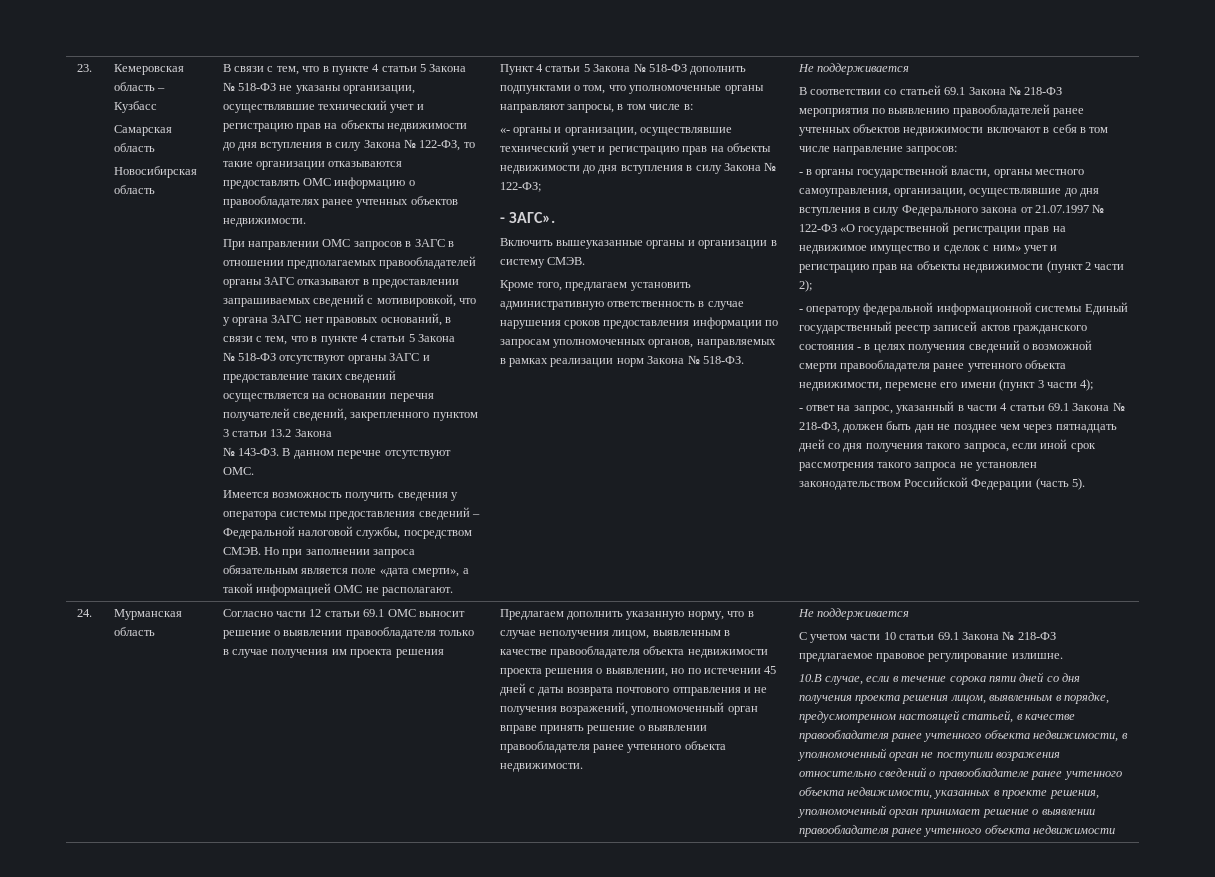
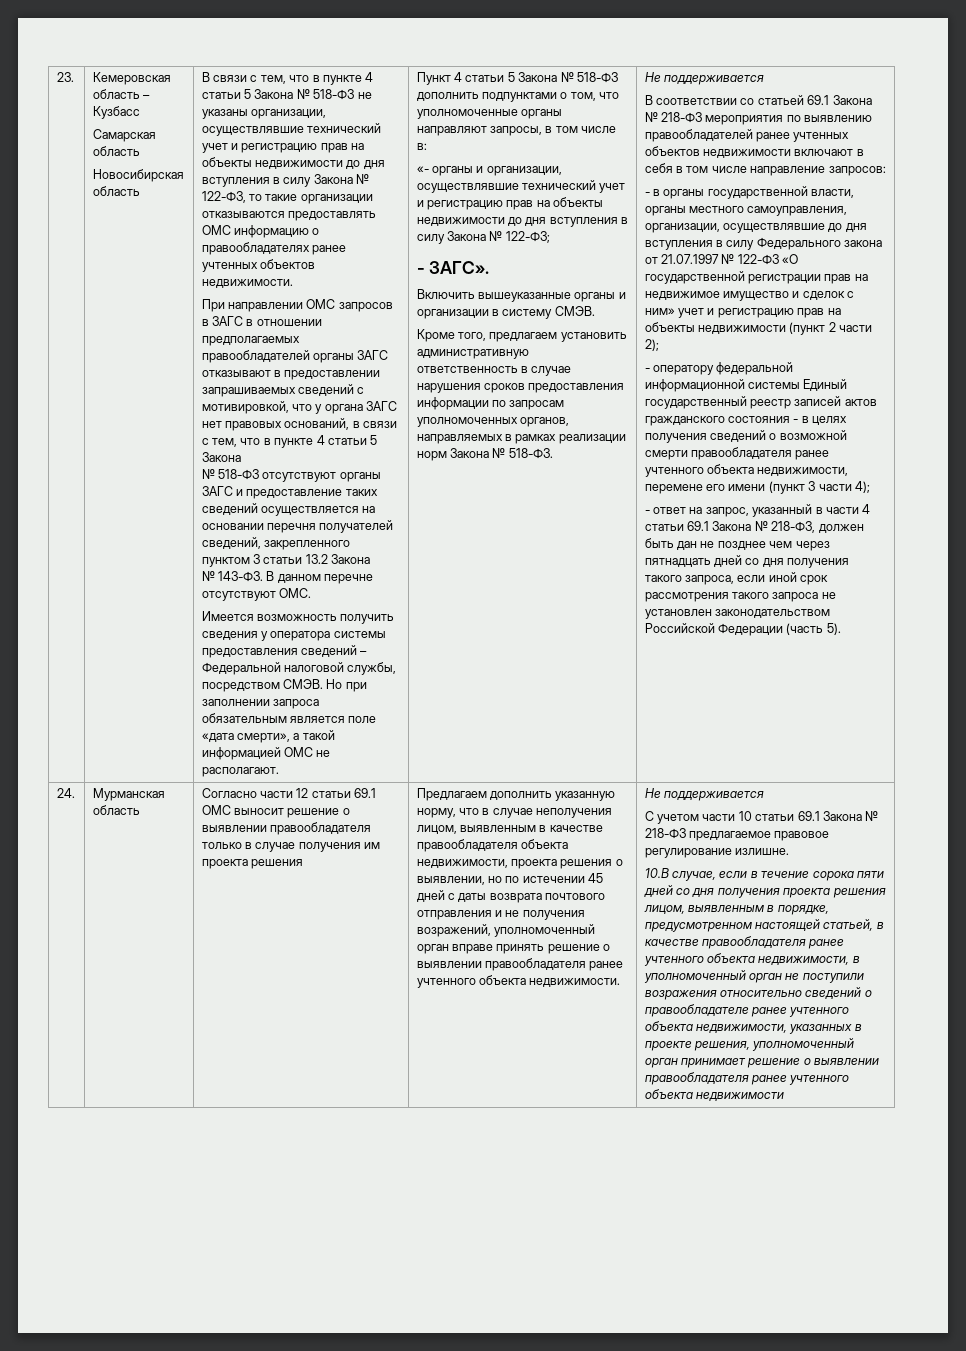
[687,649,768,658] недвижимости -> [416,859,508,868] недвижимости,

